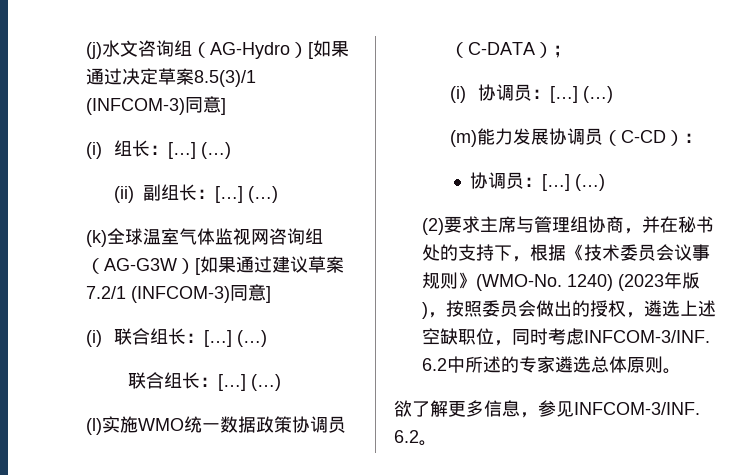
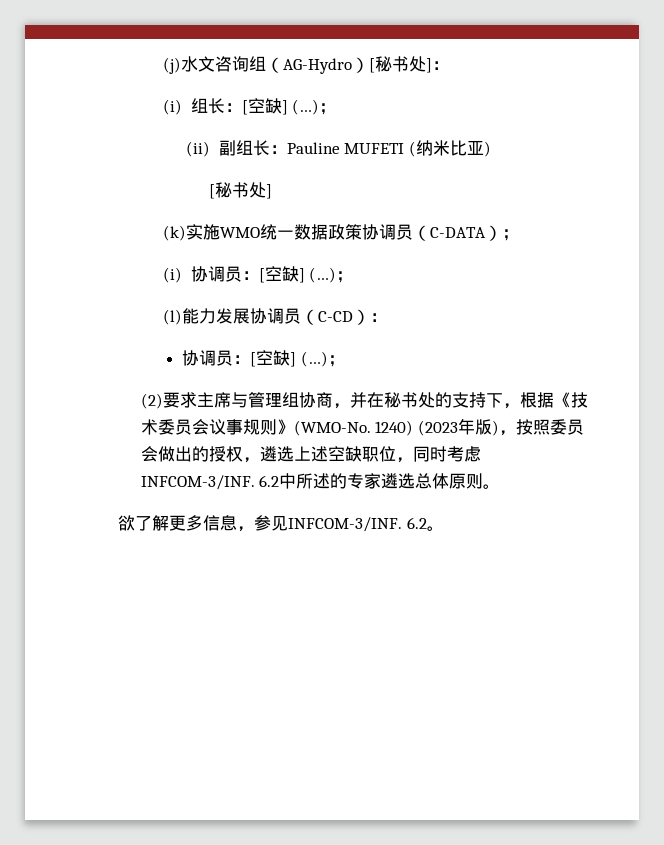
[313,40,350,57] [86,68,257,87] [86,96,227,115] 如果通过决定草案8.5(3)/1 (INFCOM-3)同意] -> [375,56,450,73] 秘书处]：
[168,142,232,159] […] (…) -> [241,98,337,115] [空缺] (…)；
[215,186,279,203] [86,228,324,247] [86,256,345,275] [86,284,272,303] [86,328,268,347] [127,372,281,391] [86,418,103,435] […] (…) // (k)全球温室气体监视网咨询组（AG-G3W）[如果通过建议草案7.2/1 (INFCOM-3)同意] // (i)联合组长：[…] (…) // 联合组长：[…] (…) // (l) -> [286,140,491,157] [208,182,272,199] [163,225,187,241] Pauline MUFETI (纳米比亚) // [秘书处] // (k)
[550,86,614,103] [450,130,478,147] […] (…) // (m) -> [258,266,354,283] [163,309,183,325] [空缺] (…)； // (l)
[542,174,606,191] […] (…) -> [250,350,345,367] [空缺] (…)；

